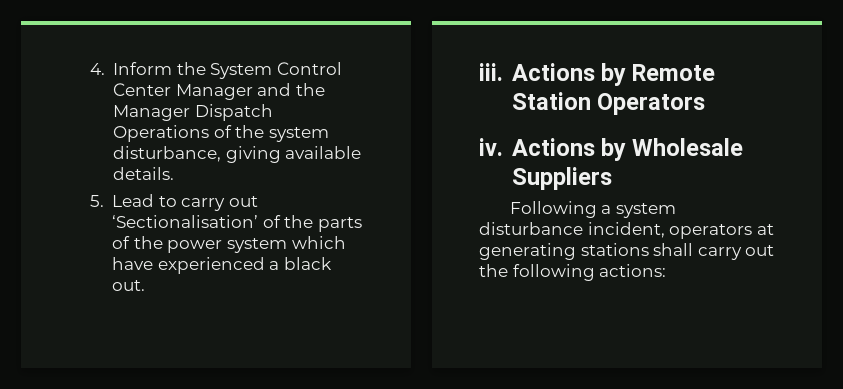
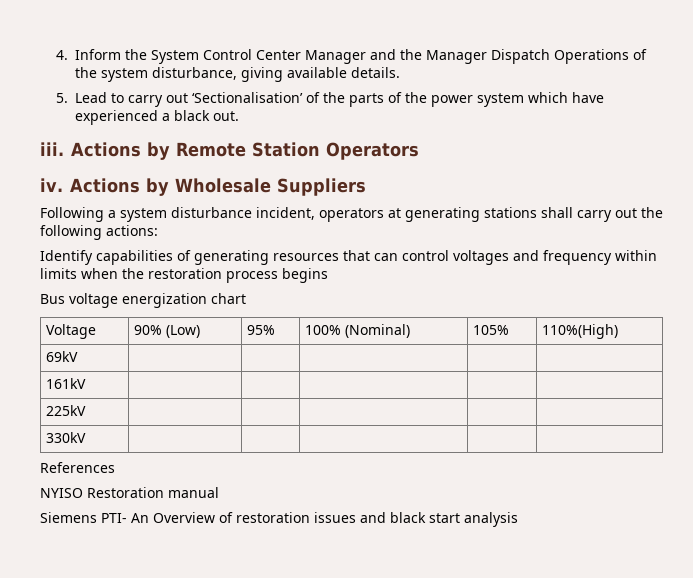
(667, 270) none -> [40,250,657,265] [40,268,328,283] [40,293,246,308] [45,324,96,339] [133,325,200,338] [246,325,275,335] [304,324,410,338] [472,325,509,335] [541,324,618,339] [45,351,78,362] [45,378,86,389] [45,405,86,416] [45,432,86,443] [40,462,115,473] [40,487,219,498] [40,512,518,527] // Identify capabilities of generating resources that can control voltages and frequency within limits when the restoration process begins // Bus voltage energization chart // Voltage | 90% (Low) | 95% | 100% (Nominal) | 105% | 110%(High) // 69kV | | | | | // 161kV | | | | | // 225kV | | | | | // 330kV | | | | | // References // NYISO Restoration manual // Siemens PTI- An Overview of restoration issues and black start analysis

